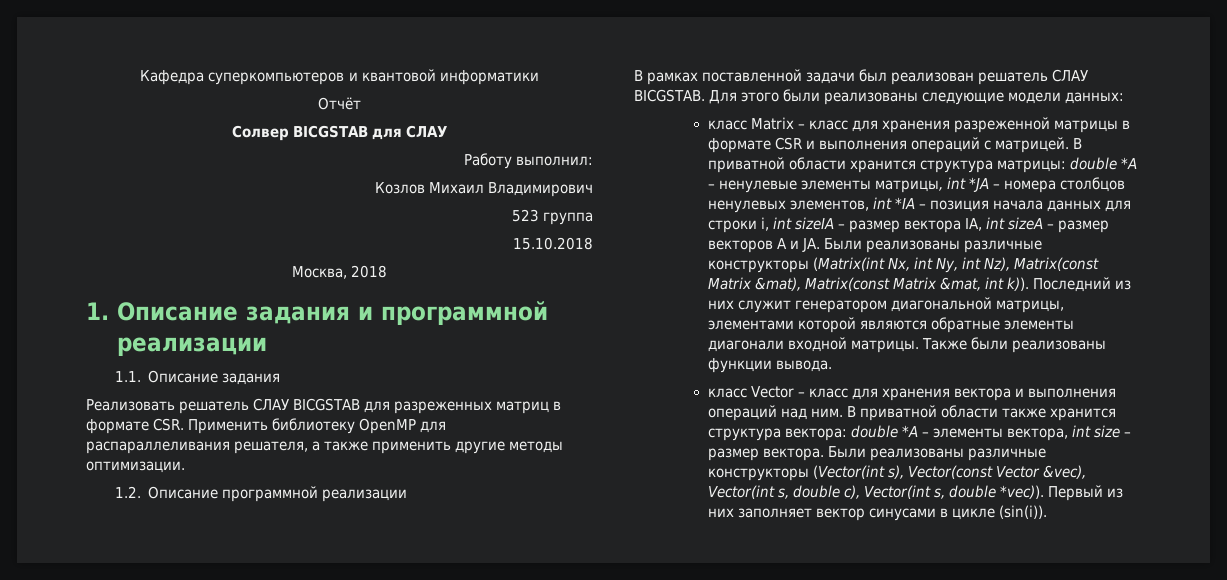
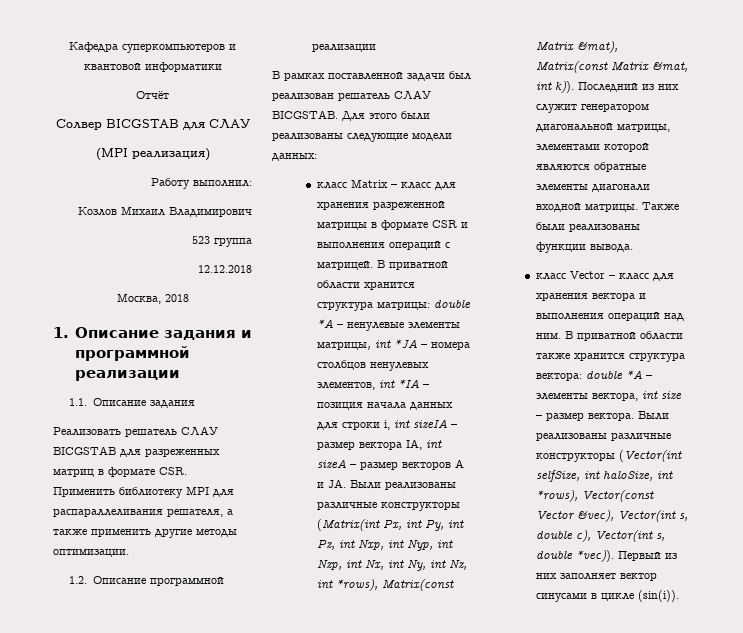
(448, 131) none -> [95,148,210,161] // (MPI реализация)
[513,237,593,250] 15.10.2018 -> [198,265,252,273] 12.12.2018
[359,418,417,434] OpenMP -> [186,486,209,495] MPI
(885, 264) none -> [382,520,464,531] [316,539,453,551] [316,559,362,570] Px, int Py, int Pz, int Nxp, int Nyp, int Nzp, int
[984,257,1011,271] Nz), -> [448,559,467,570] [316,579,378,591] Nz, int *rows),
[887,465,904,479] s), -> [535,470,673,482] [535,490,578,502] selfSize, int haloSize, int *rows),

